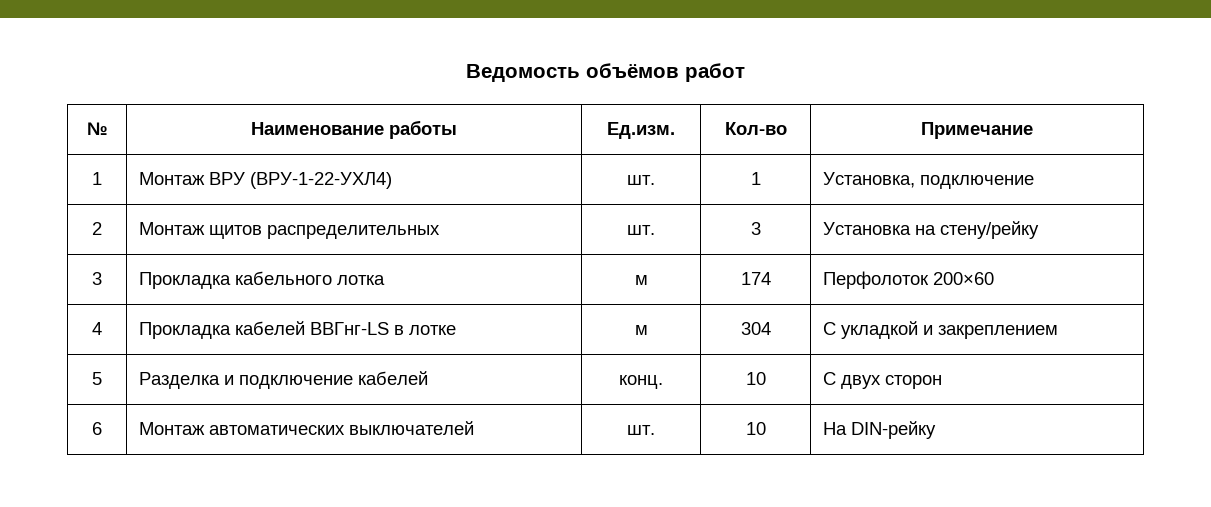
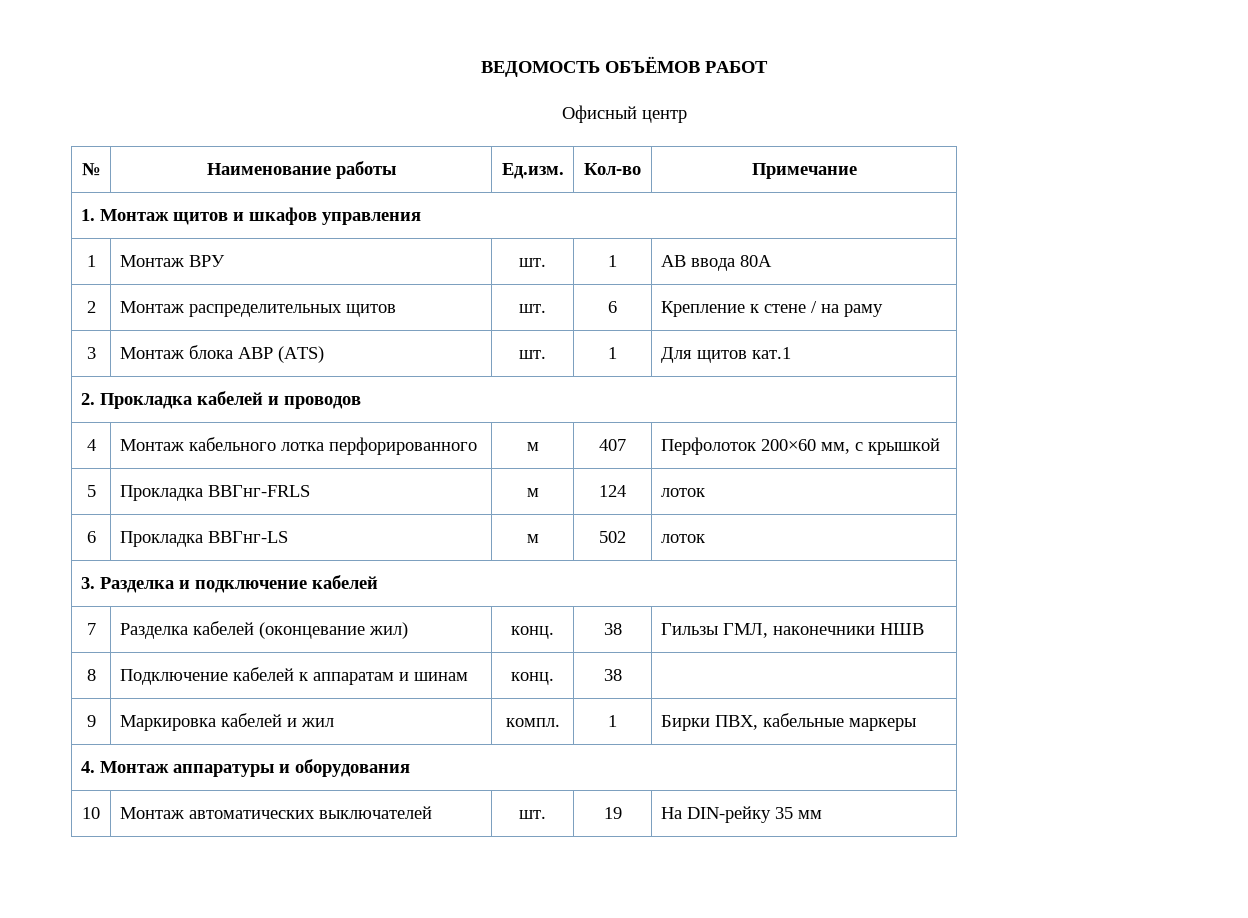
[466,63,745,82] Ведомость объёмов работ -> [481,56,768,77] [561,105,687,123] ВЕДОМОСТЬ ОБЪЁМОВ РАБОТ // Офисный центр
(1033, 130) none -> [80,207,421,225] // 1. Монтаж щитов и шкафов управления
[249,172,392,189] [627,175,655,185] [750,172,761,185] [822,172,1034,189] (ВРУ-1-22-УХЛ4) | шт. | 1 | Установка, подключение -> [519,258,546,267] [608,255,617,267] [660,255,772,271] | шт. | 1 | АВ ввода 80А
[208,225,440,239] [627,225,655,235] [750,222,761,235] [822,221,1039,239] [92,272,102,285] [138,272,231,289] щитов распределительных | шт. | 3 | Установка на стену/рейку // 3 | Прокладка -> [188,304,396,317] [519,304,546,313] [608,301,617,313] [660,301,883,317] [86,347,96,359] [119,345,324,363] [519,350,546,359] [608,347,617,359] [660,347,791,363] [80,391,361,409] [86,439,96,451] [119,439,184,451] распределительных щитов | шт. | 6 | Крепление к стене / на раму // 3 | Монтаж блока АВР (ATS) | шт. | 1 | Для щитов кат.1 // 2. Прокладка кабелей и проводов // 4 | Монтаж
[634,275,648,285] [740,272,771,285] | м | 174 -> [328,437,477,455] [526,442,539,451] [599,439,626,451] перфорированного | м | 407
[92,322,102,335] [138,321,456,339] [634,325,648,335] [740,322,771,335] [822,321,1058,339] [92,372,102,385] [138,371,428,389] [619,375,663,389] [745,372,766,385] [822,372,942,389] [92,422,102,435] // 4 | Прокладка кабелей ВВГнг-LS в лотке | м | 304 | С укладкой и закреплением // 5 | Разделка и подключение кабелей | конц. | 10 | С двух сторон // 6 -> [820,438,940,455] [86,485,96,497] [119,485,310,501] [526,488,539,497] [599,485,626,497] [660,488,705,497] [86,531,96,543] [119,531,288,547] [526,534,539,543] [599,531,626,543] [660,534,705,543] [80,575,378,593] [86,623,96,635] [119,621,408,639] [511,626,554,639] [603,623,622,635] [660,623,924,638] [86,669,96,681] [119,667,468,685] [511,672,554,685] [603,669,622,681] [86,715,96,727] [119,713,334,731] [505,718,560,727] [608,715,617,727] [660,713,916,731] [80,759,410,777] [82,807,100,819] мм, с крышкой // 5 | Прокладка ВВГнг-FRLS | м | 124 | лоток // 6 | Прокладка ВВГнг-LS | м | 502 | лоток // 3. Разделка и подключение кабелей // 7 | Разделка кабелей (оконцевание жил) | конц. | 38 | Гильзы ГМЛ, наконечники НШВ // 8 | Подключение кабелей к аппаратам и шинам | конц. | 38 | // 9 | Маркировка кабелей и жил | компл. | 1 | Бирки ПВХ, кабельные маркеры // 4. Монтаж аппаратуры и оборудования // 10
[745,422,766,435] 10 -> [603,807,622,819] 19
(936, 430) none -> [774,807,822,819] 35 мм

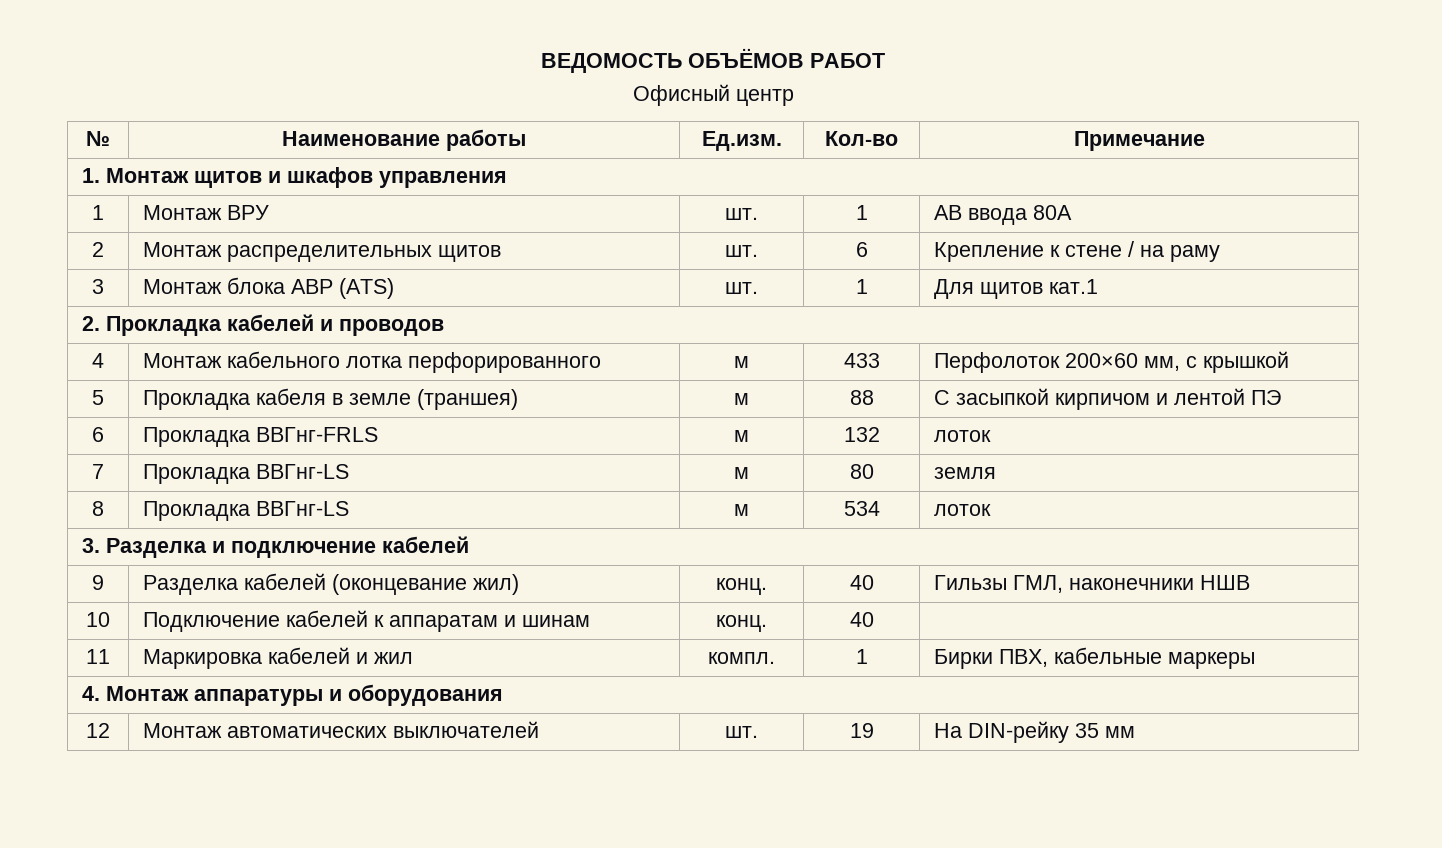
[599,439,626,451] 407 -> [843,353,880,368] 433
(96, 491) none -> [142,388,518,410] [734,393,749,405] [849,390,874,405] [933,388,1281,410] [92,427,104,442] | Прокладка кабеля в земле (траншея) | м | 88 | С засыпкой кирпичом и лентой ПЭ // 6
[599,485,626,497] [660,488,705,497] [86,531,96,543] [119,531,288,547] [526,534,539,543] [599,531,626,543] 124 | лоток // 6 | Прокладка ВВГнг-LS | м | 502 -> [843,427,880,442] [933,430,991,442] [92,464,104,479] [142,464,349,484] [734,467,749,479] [849,464,874,479] [933,467,996,479] [92,501,104,516] [142,501,349,521] [734,504,749,516] [843,501,880,516] 132 | лоток // 7 | Прокладка ВВГнг-LS | м | 80 | земля // 8 | Прокладка ВВГнг-LS | м | 534
[86,623,96,635] 7 -> [92,575,104,590] 9
[603,623,622,635] 38 -> [849,575,874,590] 40
[86,669,96,681] 8 -> [86,612,110,627] 10
[603,669,622,681] [86,715,96,727] 38 | // 9 -> [849,612,874,627] [86,649,110,664] 40 | // 11
[82,807,100,819] 10 -> [86,723,110,738] 12

